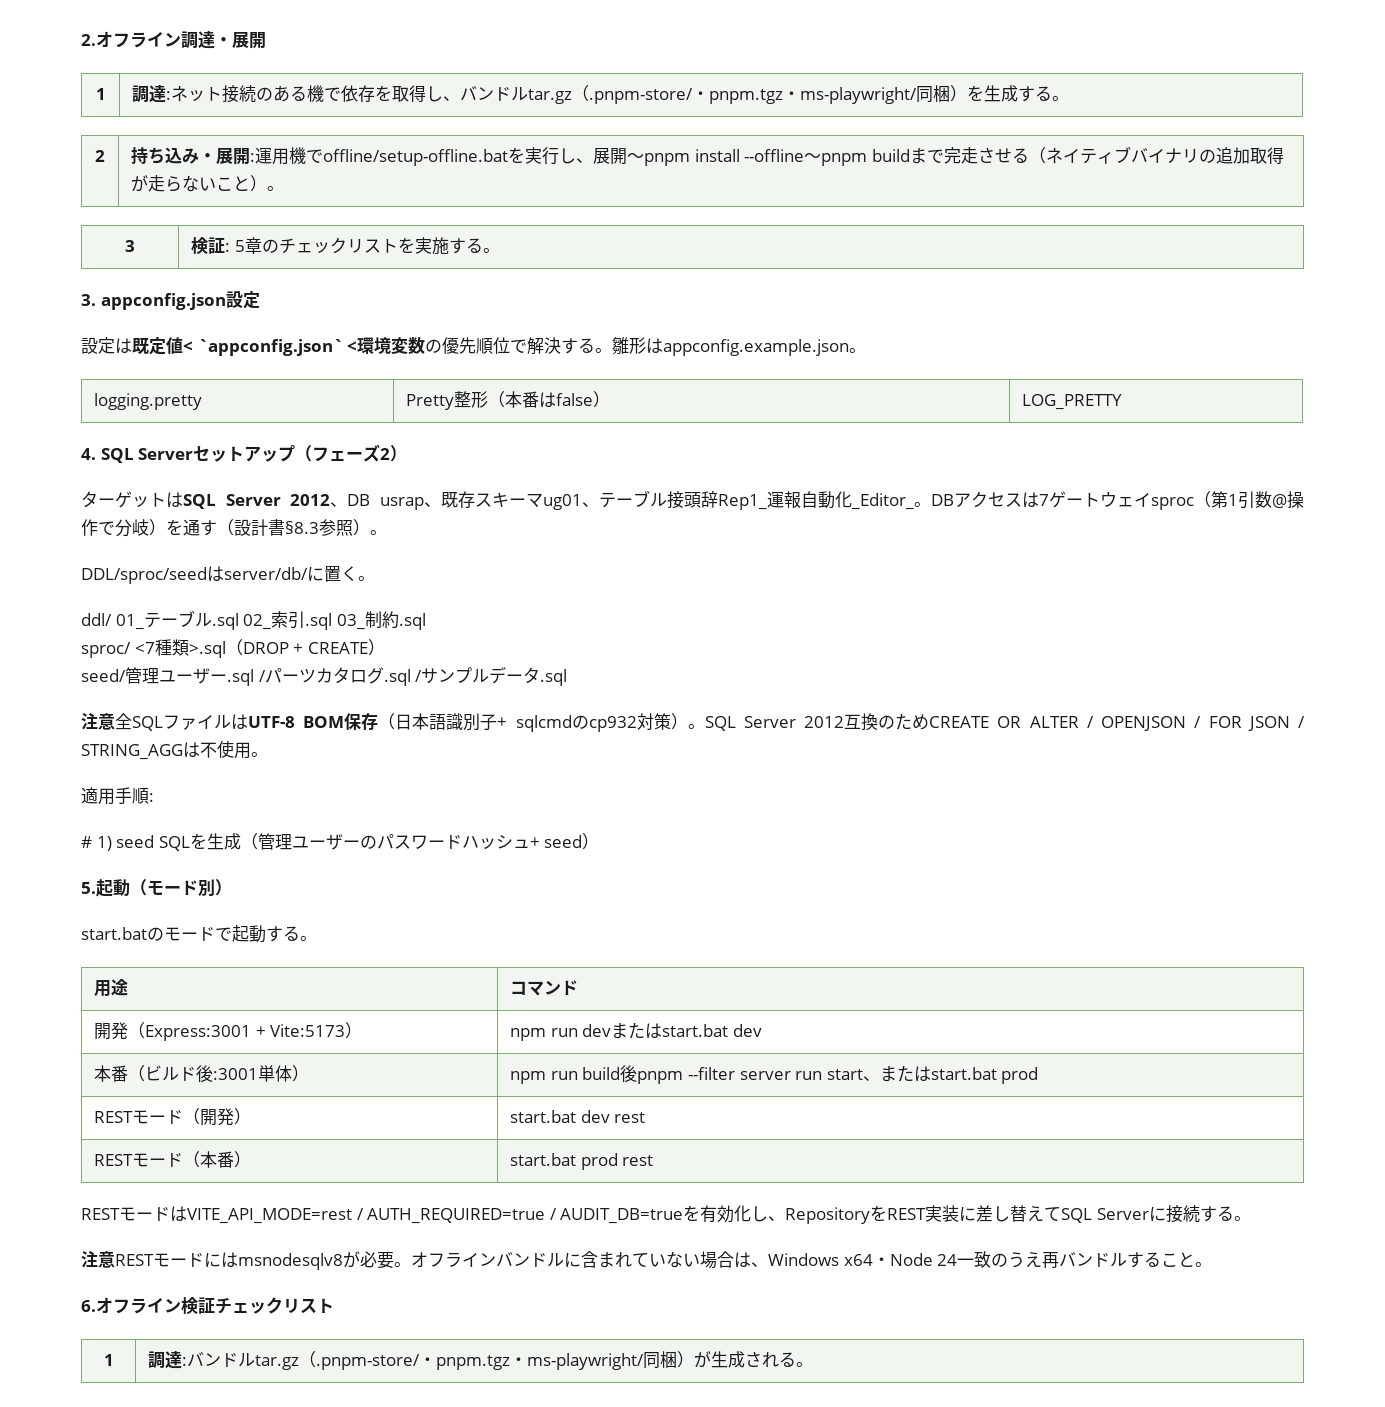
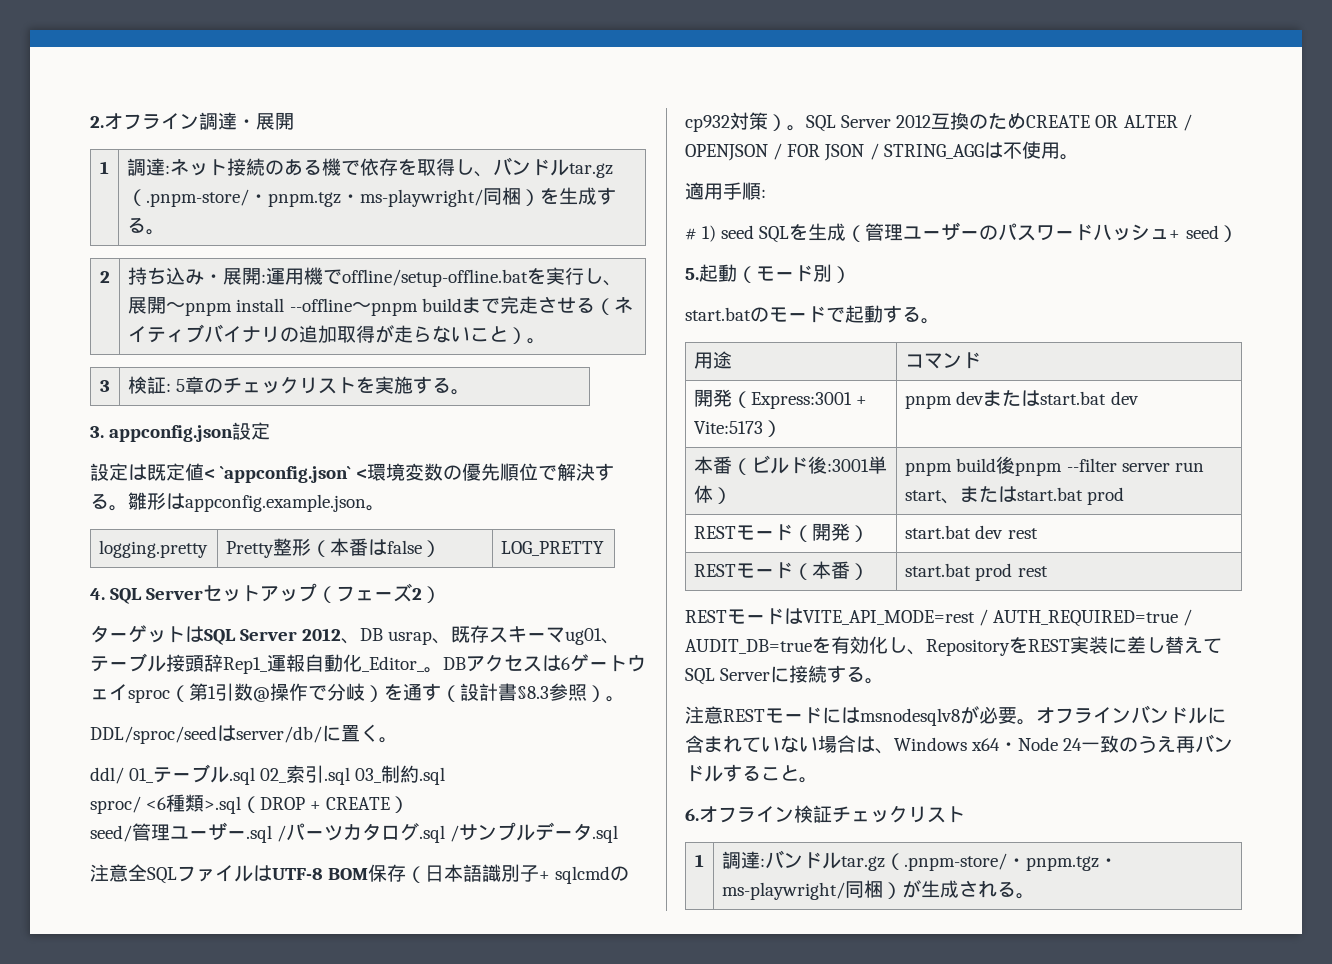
[1039,494,1049,506] 7 -> [561,657,570,670] 6
[134,642,155,654] <7 -> [146,797,167,810] <6
[510,1028,578,1041] npm run -> [905,395,953,409] pnpm
[510,1071,578,1084] npm run -> [905,462,953,476] pnpm

